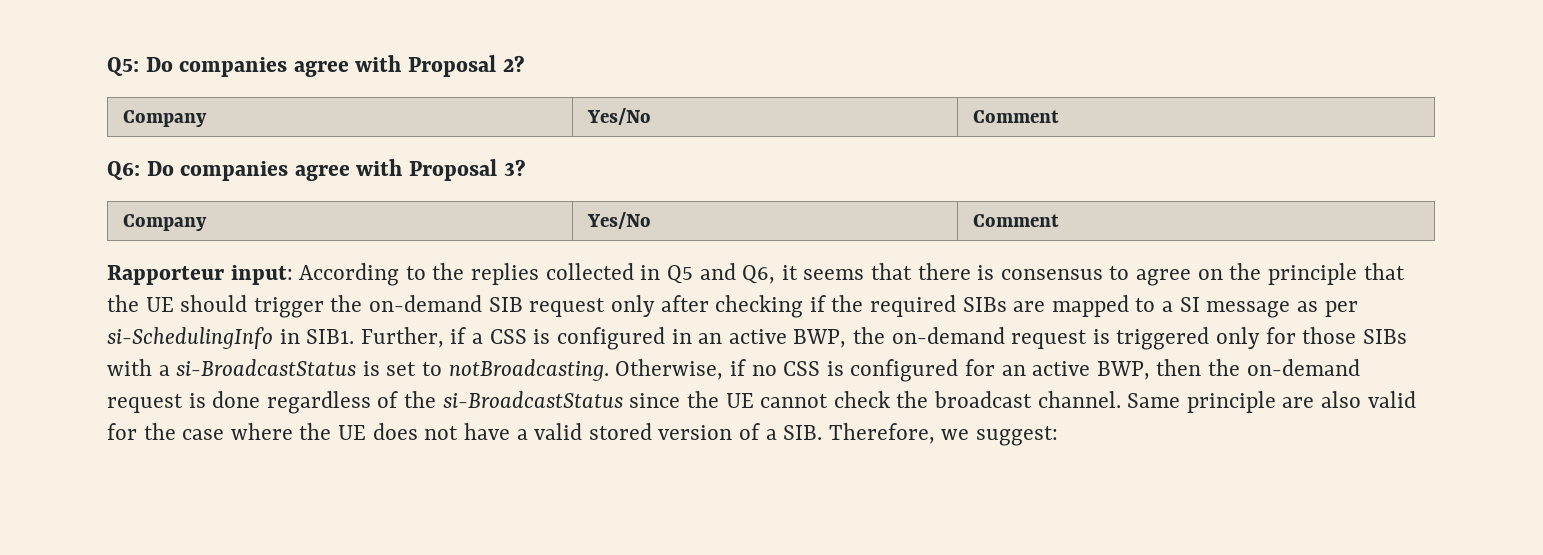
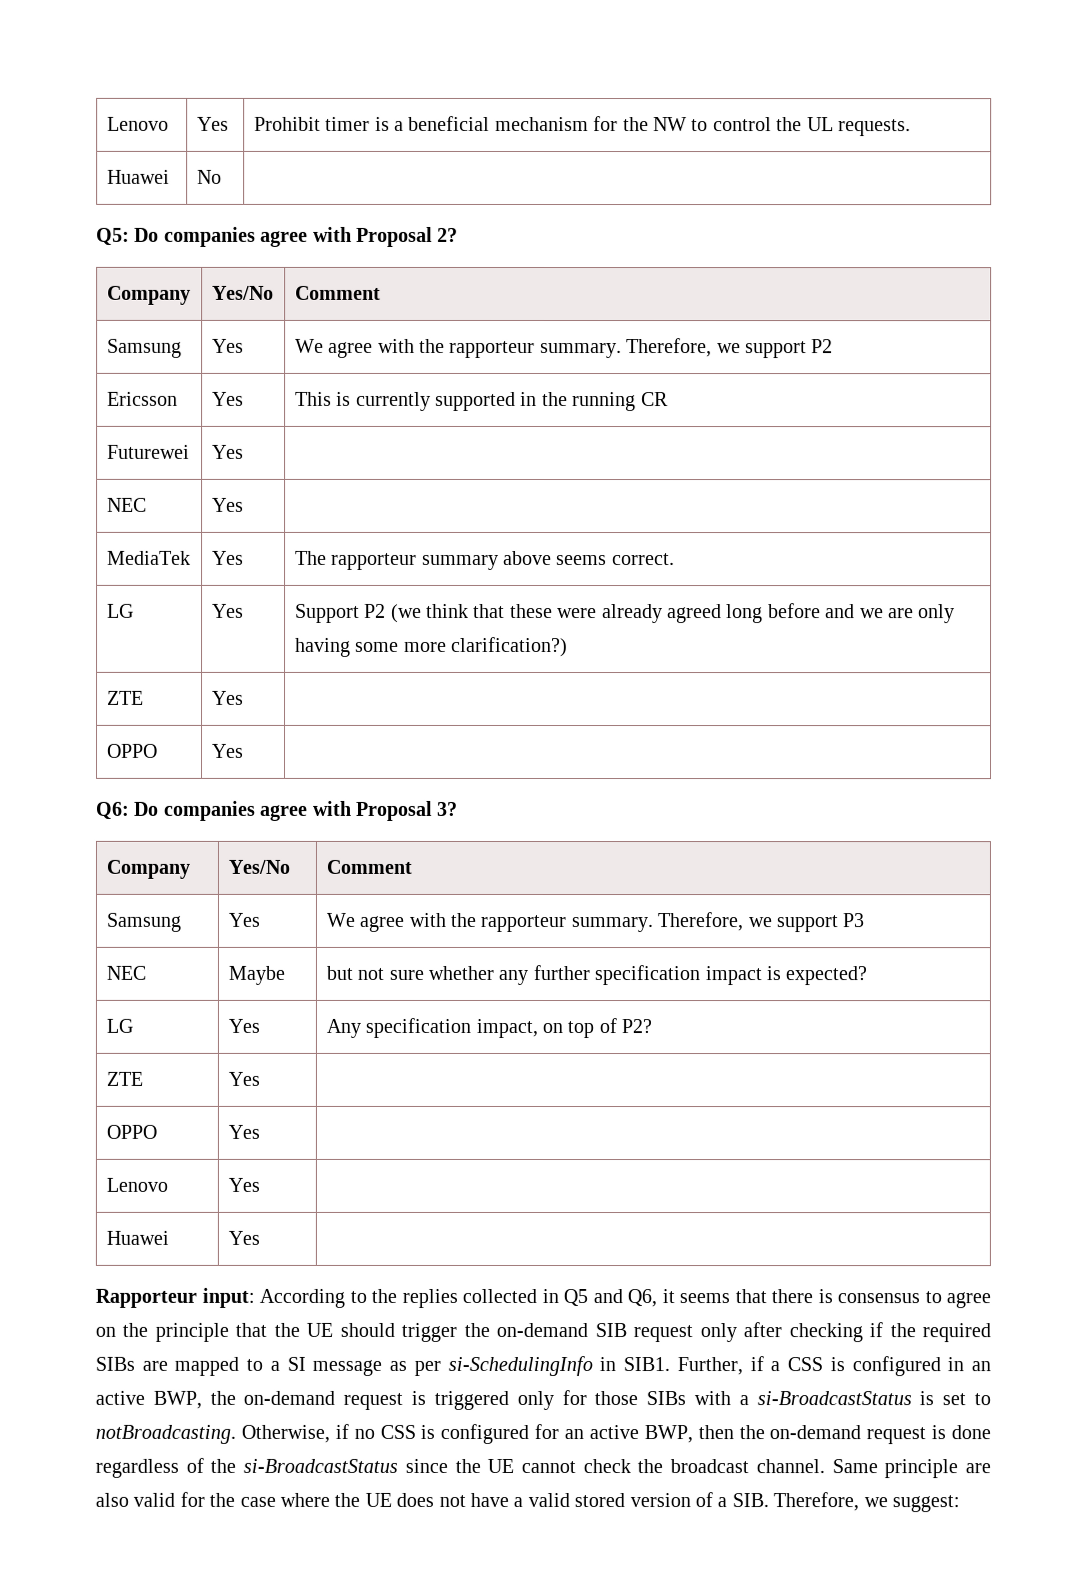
(107, 66) none -> [106,116,169,131] [196,116,229,131] [253,115,911,137] [106,169,170,184] [196,169,222,184] Lenovo | Yes | Prohibit timer is a beneficial mechanism for the NW to control the UL requests. // Huawei | No | //
(1059, 116) none -> [106,338,182,358] [211,338,244,353] [294,338,834,359] [106,391,178,406] [211,391,244,406] [294,391,669,412] [106,444,190,459] [211,444,244,459] [106,497,147,512] [211,497,244,512] [106,550,191,565] [211,550,244,565] [294,550,675,570] [106,603,134,618] [211,603,244,618] [294,603,956,624] [294,636,568,658] [106,690,144,705] [211,690,244,705] [106,743,158,758] [211,743,244,758] // Samsung | Yes | We agree with the rapporteur summary. Therefore, we support P2 // Ericsson | Yes | This is currently supported in the running CR // Futurewei | Yes | // NEC | Yes | // MediaTek | Yes | The rapporteur summary above seems correct. // LG | Yes | Support P2 (we think that these were already agreed long before and we are only having some more clarification?) // ZTE | Yes | // OPPO | Yes |
(1059, 220) none -> [105,912,181,932] [227,912,260,927] [325,912,865,933] [105,965,146,980] [227,965,285,985] [325,964,868,986] [105,1018,133,1033] [227,1018,260,1033] [325,1017,653,1039] [105,1071,143,1086] [227,1071,260,1086] [105,1124,157,1139] [227,1124,260,1139] [105,1177,168,1192] [227,1177,260,1192] [105,1230,169,1245] [227,1230,260,1245] // Samsung | Yes | We agree with the rapporteur summary. Therefore, we support P3 // NEC | Maybe | but not sure whether any further specification impact is expected? // LG | Yes | Any specification impact, on top of P2? // ZTE | Yes | // OPPO | Yes | // Lenovo | Yes | // Huawei | Yes |

